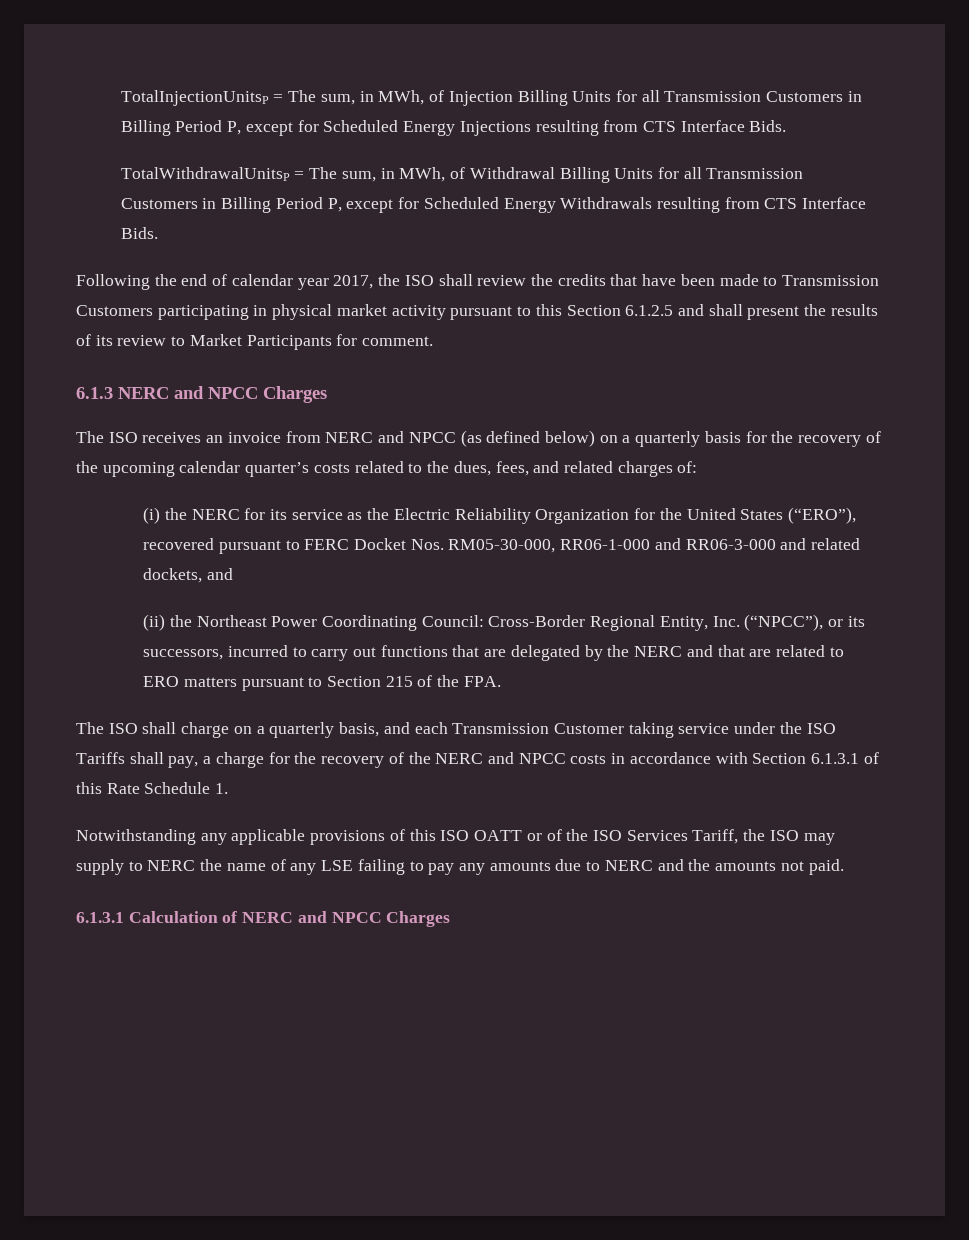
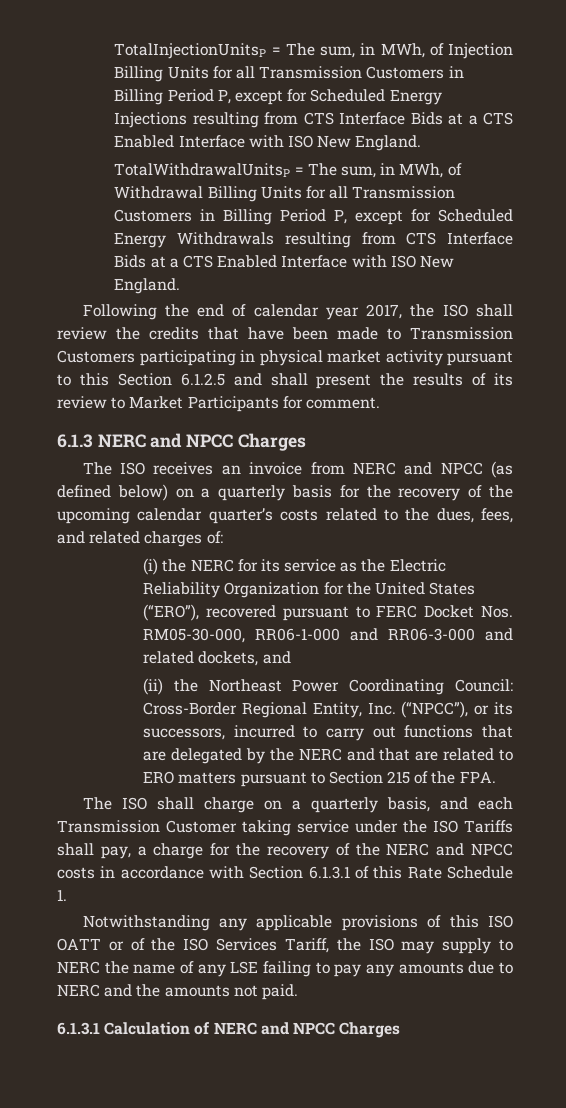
[749,120,787,132] Bids. -> [410,112,513,125] [114,135,422,151] Bids at a CTS Enabled Interface with ISO New England.
[120,227,158,239] Bids. -> [114,255,454,268] [114,278,181,294] Bids at a CTS Enabled Interface with ISO New England.

